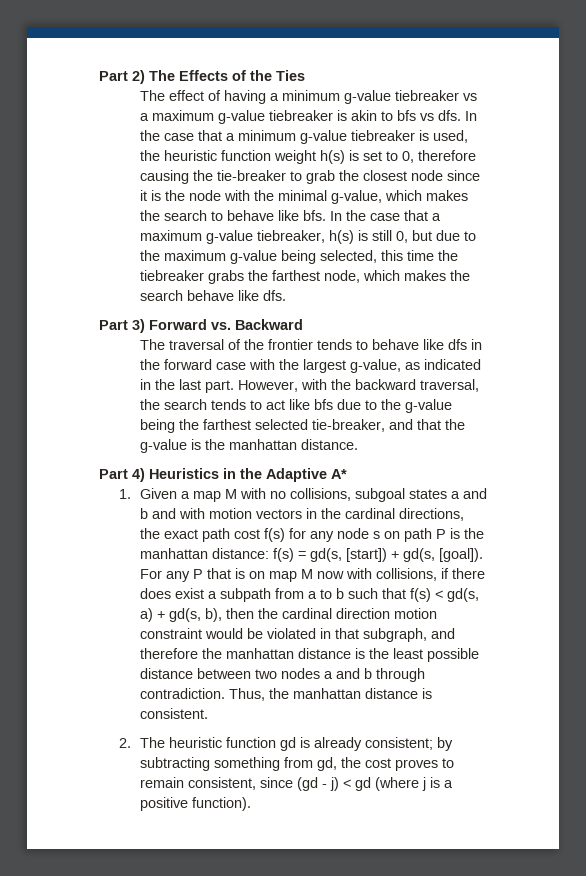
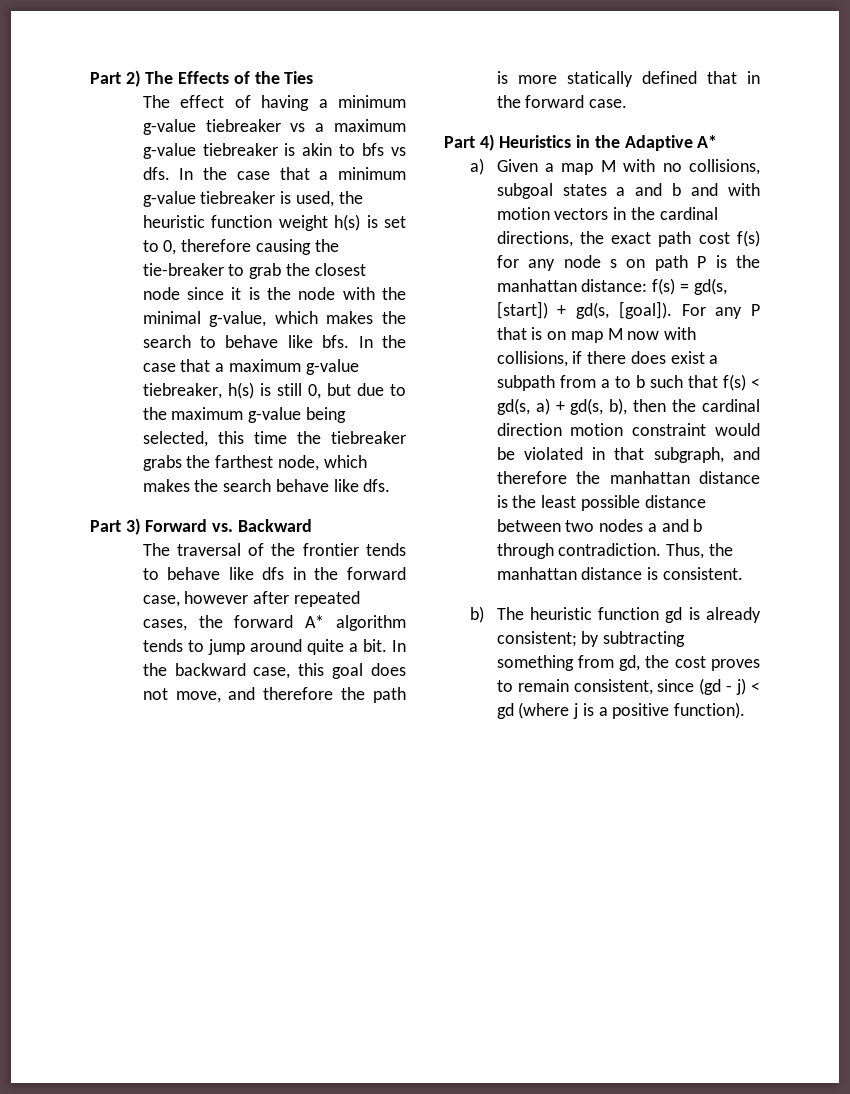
[215,359,481,373] [139,379,479,393] [139,399,452,413] [139,419,465,433] [139,439,358,453] case with the largest g-value, as indicated in the last part. However, with the backward traversal, the search tends to act like bfs due to the g-value being the farthest selected tie-breaker, and that the g-value is the manhattan distance. -> [142,591,360,607] [142,615,407,631] [142,639,406,655] [142,663,406,679] [142,687,406,703] [496,71,760,87] [496,95,628,108] case, however after repeated cases, the forward A* algorithm tends to jump around quite a bit. In the backward case, this goal does not move, and therefore the path is more statically defined that in the forward case.
[119,489,132,499] 1. -> [470,158,485,175] a)
[119,738,132,748] 2. -> [470,606,485,623] b)

